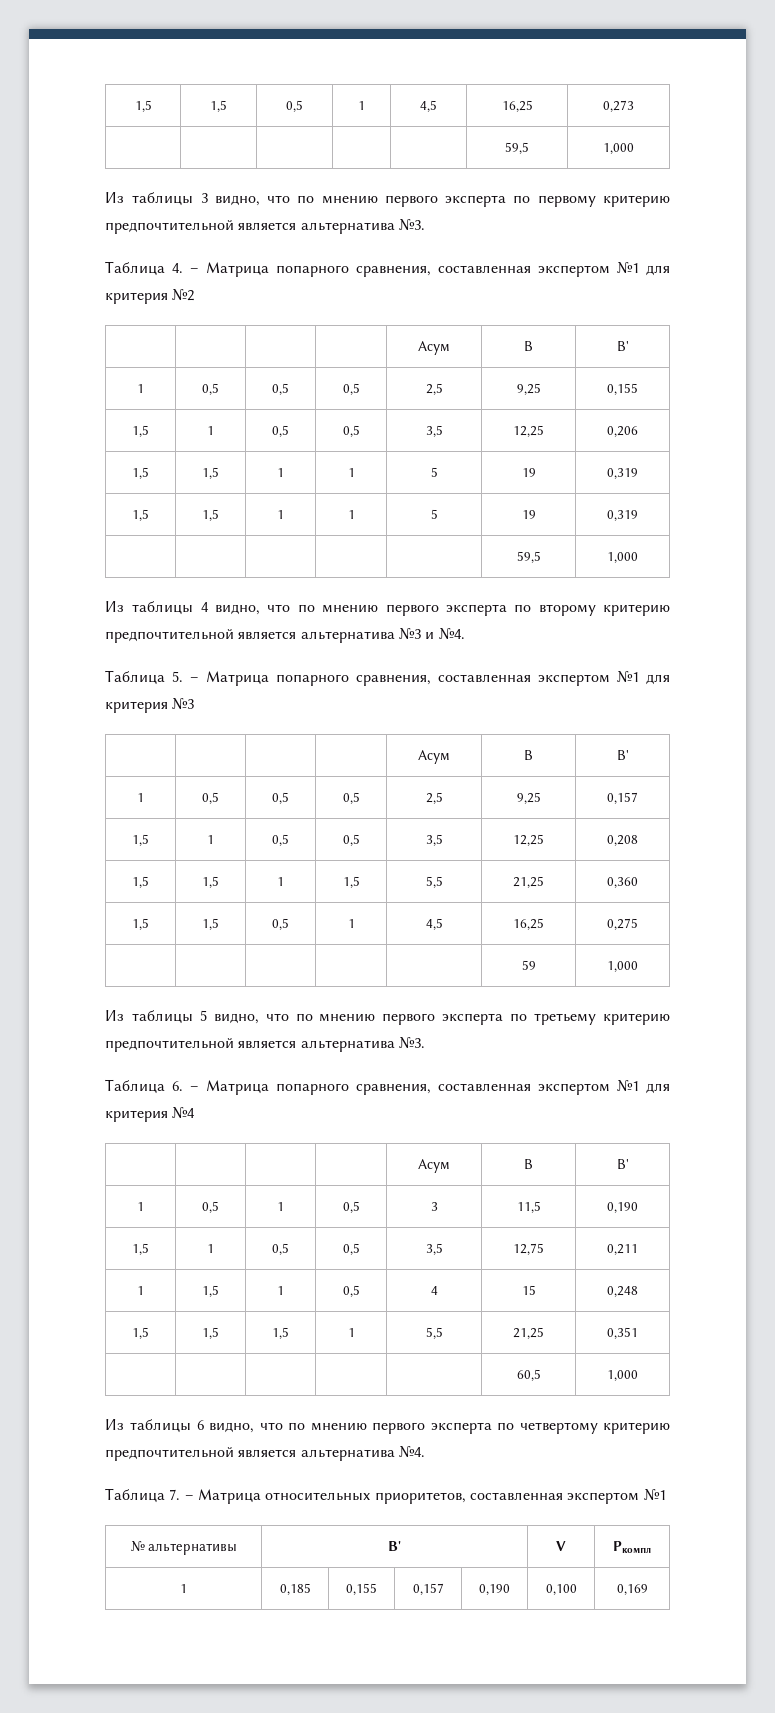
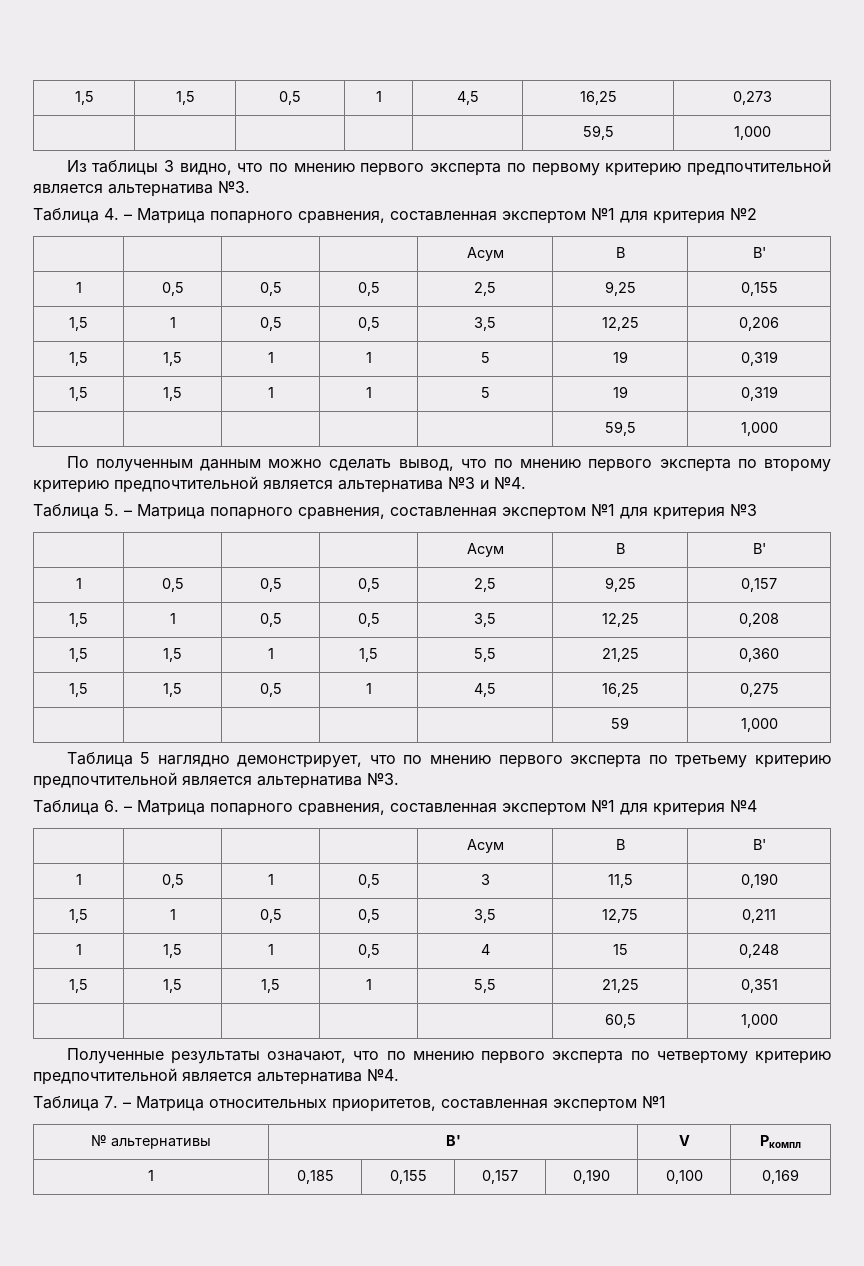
[105,601,261,615] Из таблицы 4 видно, -> [66,456,454,472] По полученным данным можно сделать вывод,
[105,1010,259,1024] Из таблицы 5 видно, -> [66,752,363,768] Таблица 5 наглядно демонстрирует,
[105,1419,255,1433] Из таблицы 6 видно, -> [66,1048,347,1064] Полученные результаты означают,

